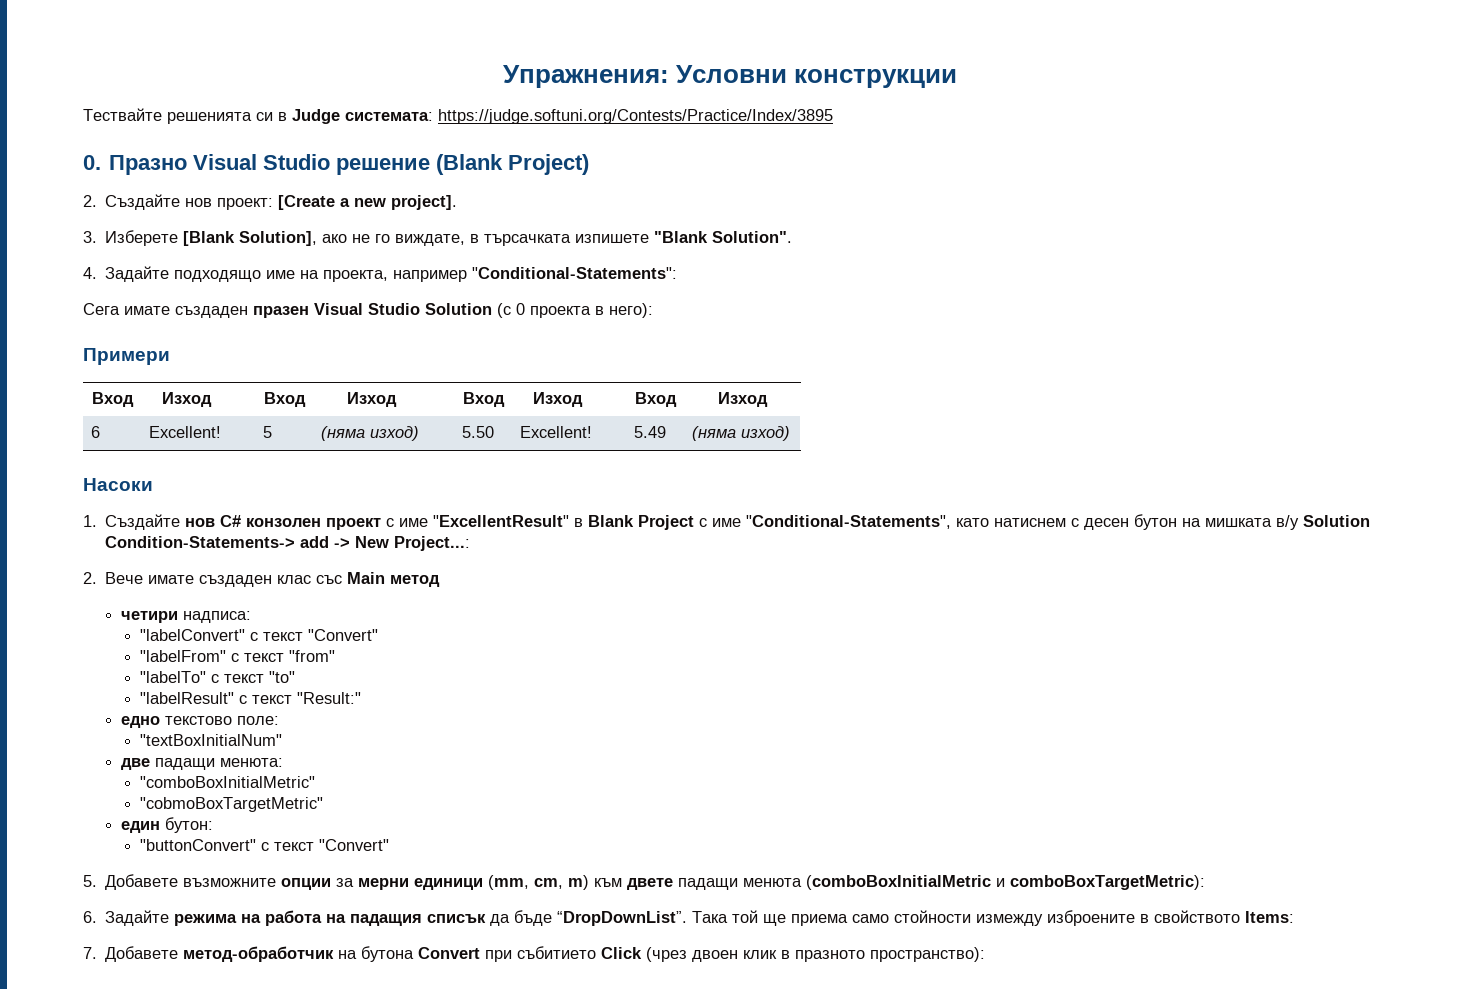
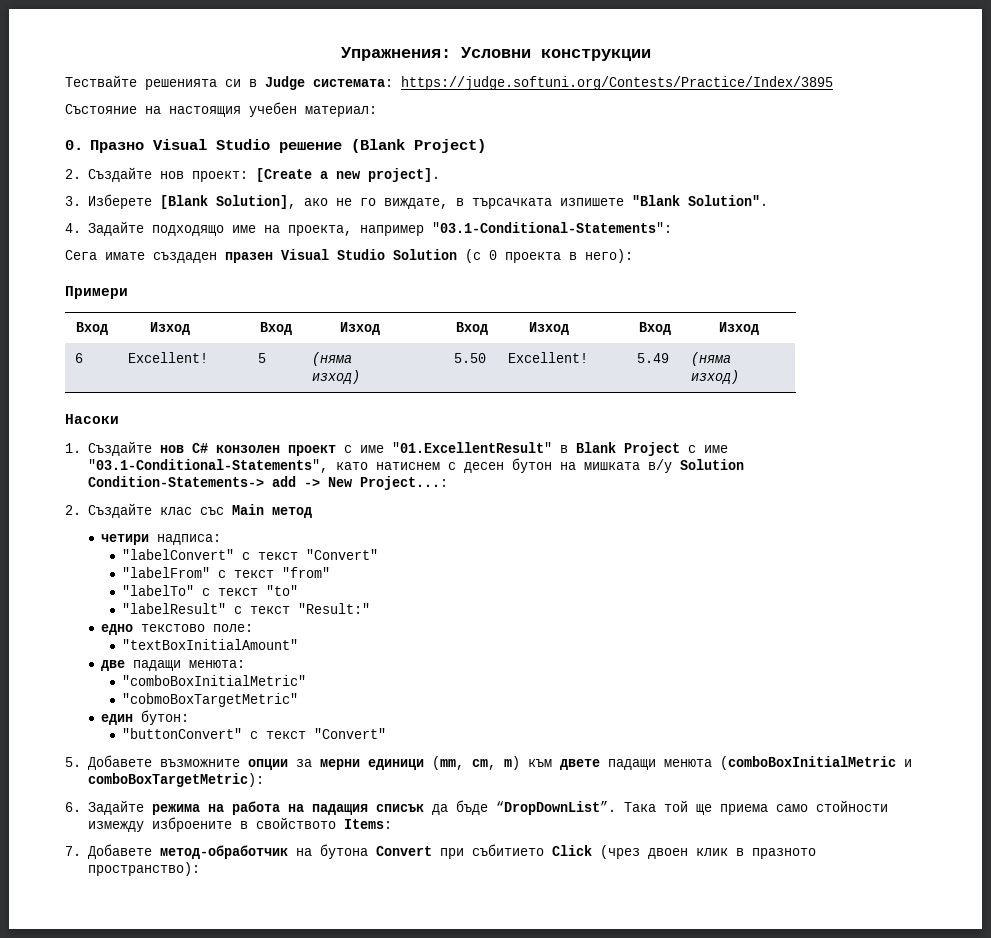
(833, 116) none -> [65,102,377,117] // Състояние на настоящия учебен материал:
[472,267,678,279] "Conditional-Statements": -> [431,222,672,233] "03.1-Conditional-Statements":
[433,515,570,527] "ExcellentResult" -> [391,442,552,453] "01.ExcellentResult"
[746,515,952,529] "Conditional-Statements", -> [87,459,328,473] "03.1-Conditional-Statements",
[105,572,273,587] Вече имате създаден -> [87,503,152,518] Създайте
[139,734,282,746] "textBoxInitialNum" -> [122,639,299,650] "textBoxInitialAmount"

